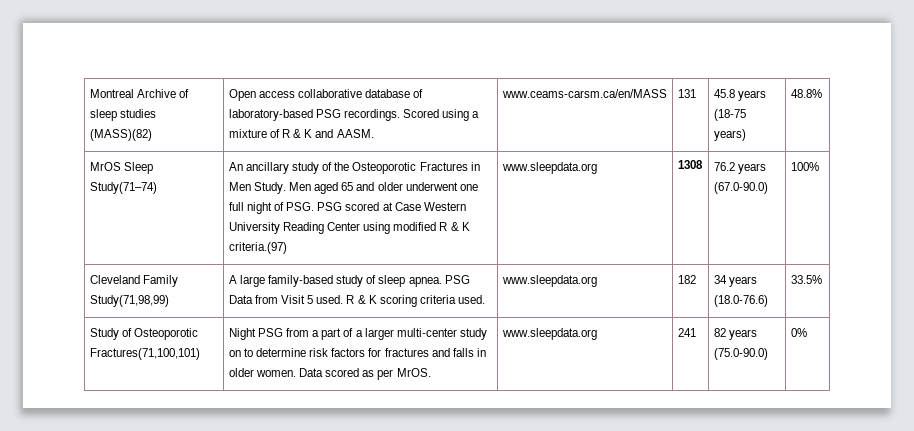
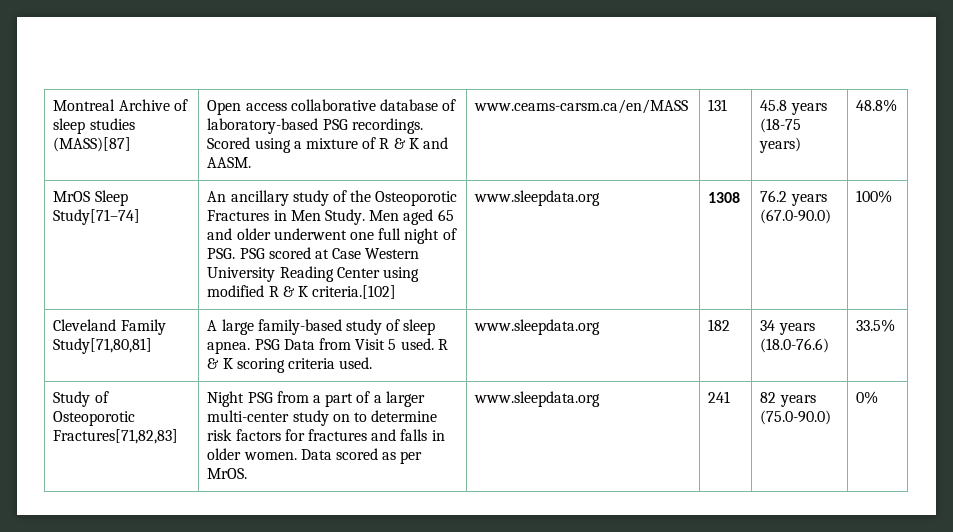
[89,129,152,141] (MASS)(82) -> [53,137,132,152] (MASS)[87]
[89,182,157,194] Study(71–74) -> [53,209,141,225] Study[71–74]
[228,242,287,254] criteria.(97) -> [312,285,397,299] criteria.[102]
[89,295,169,307] Study(71,98,99) -> [53,338,153,354] Study[71,80,81]
[89,348,200,360] Fractures(71,100,101) -> [53,429,179,444] Fractures[71,82,83]

